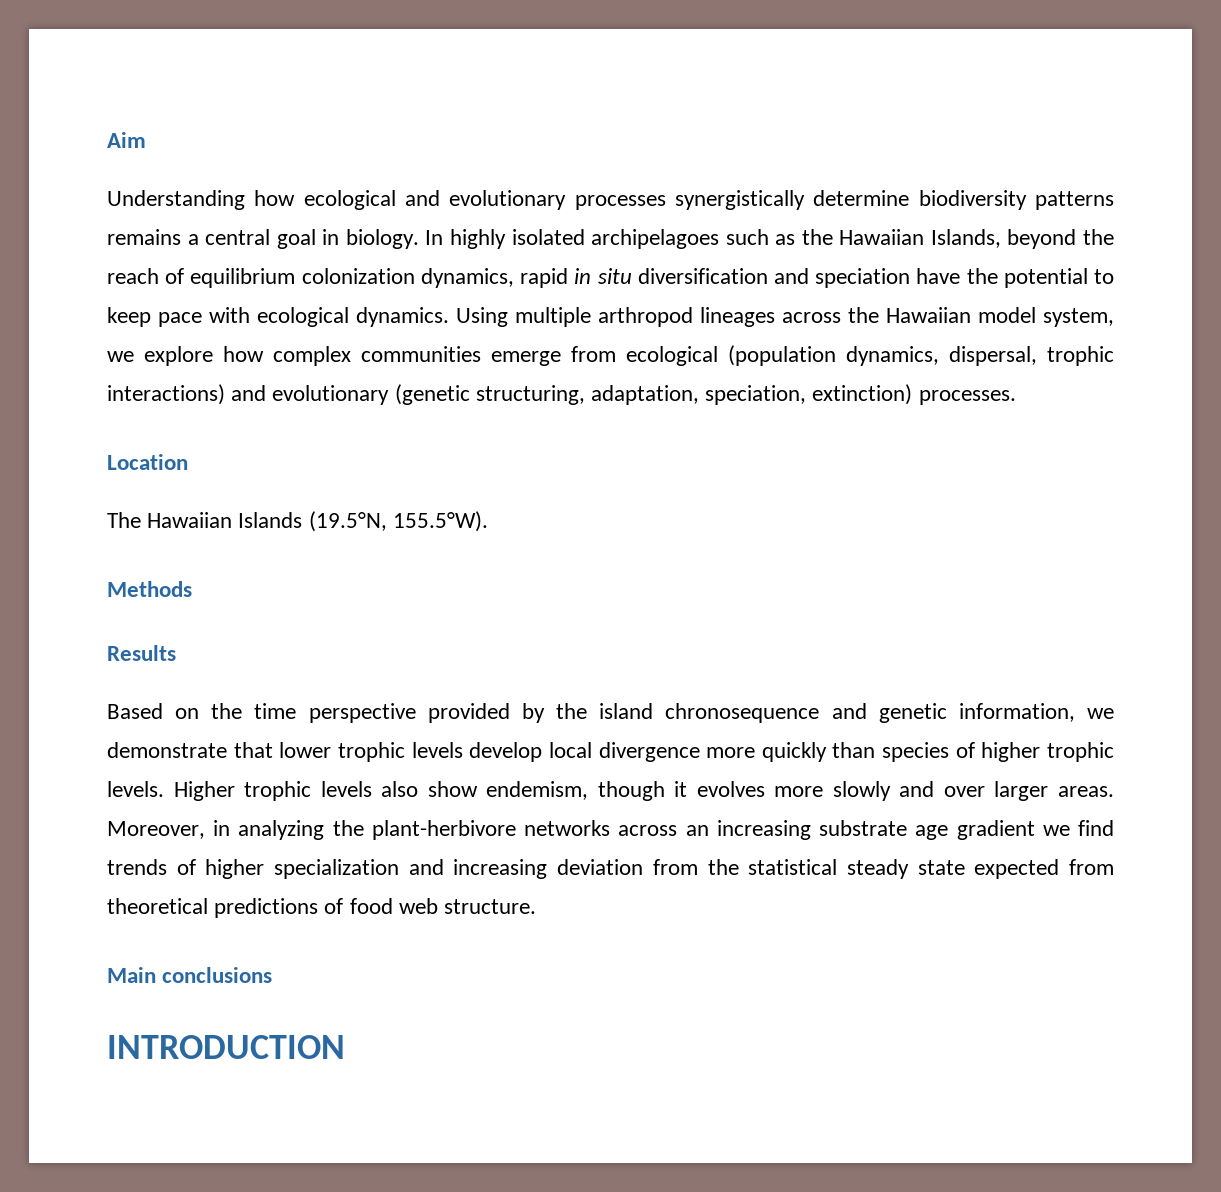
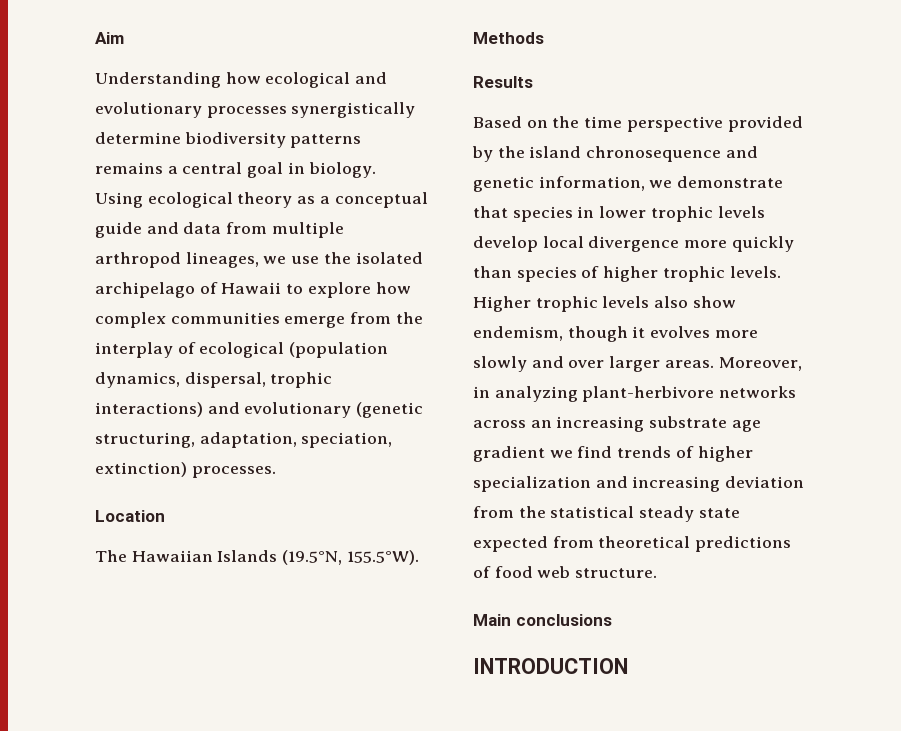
[425,229,1114,249] [107,268,1114,288] [107,307,1114,327] [107,351,134,362] In highly isolated archipelagoes such as the Hawaiian Islands, beyond the reach of equilibrium colonization dynamics, rapid in situ diversification and speciation have the potential to keep pace with ecological dynamics. Using multiple arthropod lineages across the Hawaiian model system, we -> [95,192,428,208] [95,222,344,238] [95,252,423,268] [95,282,304,298] Using ecological theory as a conceptual guide and data from multiple arthropod lineages, we use the isolated archipelago of Hawaii to
(616, 354) none -> [395,312,423,324] [95,342,196,358] the interplay of
(273, 750) none -> [512,206,595,222] species in
[332,820,364,836] the -> (578, 394) none

